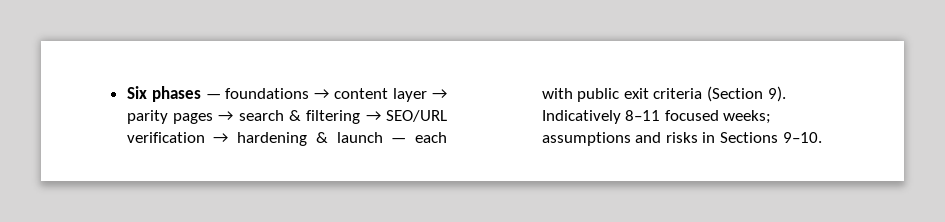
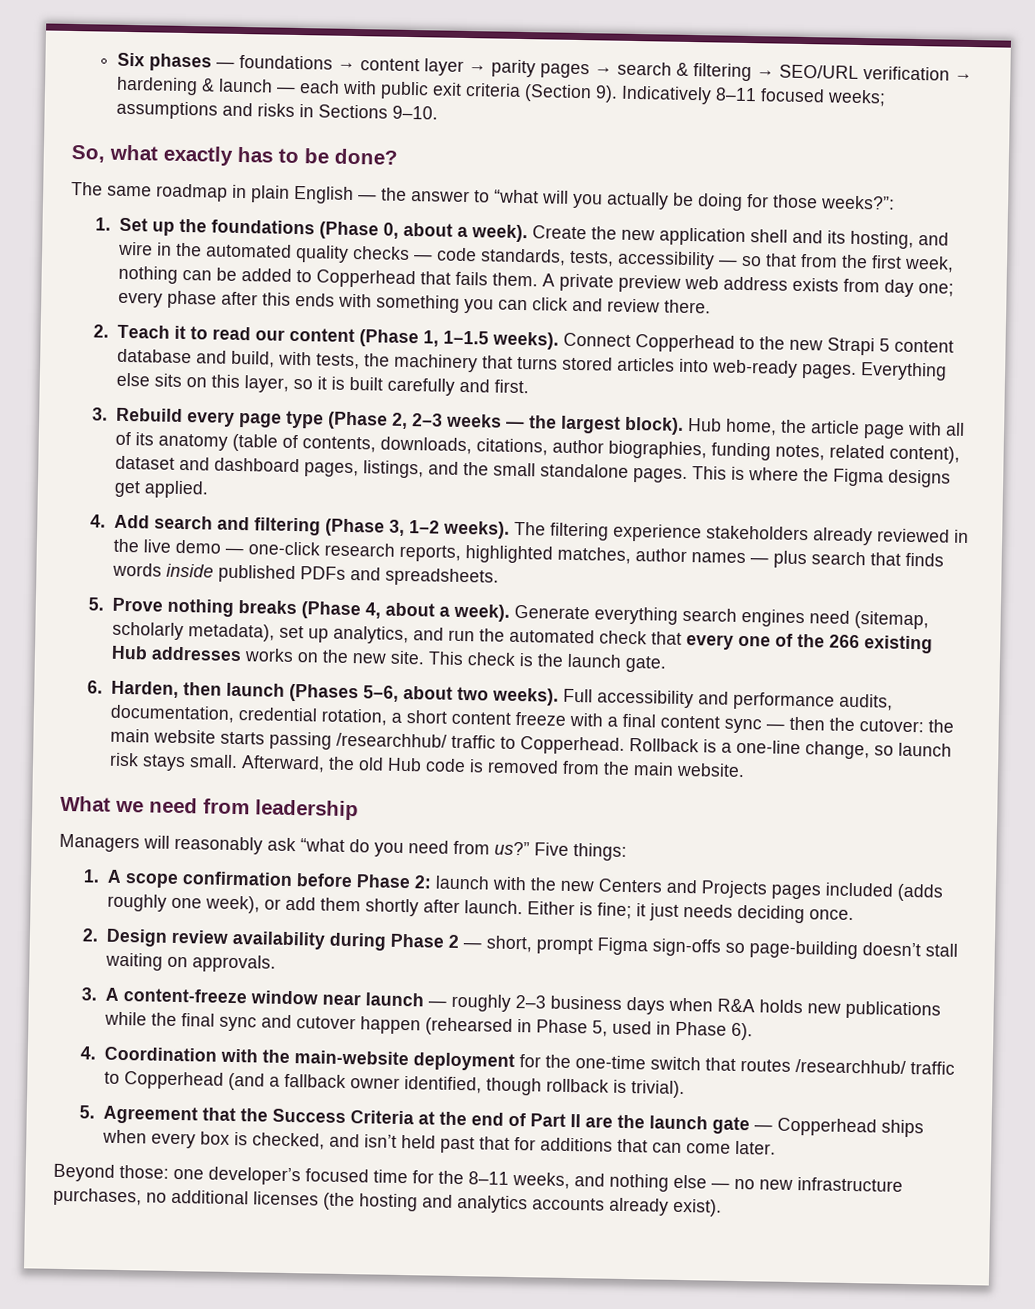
(822, 137) none -> [71,144,398,166] [71,181,895,211] [94,217,950,249] [118,241,955,273] [118,265,955,298] [118,290,712,314] [92,324,955,356] [117,348,948,381] [116,372,530,396] [91,407,966,439] [115,431,961,464] [115,455,952,488] [114,480,210,499] [89,514,970,546] [113,538,945,569] [112,562,500,587] [87,597,930,630] [112,621,934,654] [111,645,667,673] [86,680,894,711] [110,704,955,734] [110,728,953,760] [109,752,746,778] [60,795,359,821] [59,833,627,861] [82,869,944,902] [107,893,855,924] [81,928,959,960] [105,952,277,973] [80,987,942,1020] [104,1011,754,1041] [79,1046,956,1075] [104,1071,686,1099] [78,1105,925,1138] [102,1129,777,1155] [53,1163,903,1192] [53,1187,722,1217] // So, what exactly has to be done? // The same roadmap in plain English — the answer to “what will you actually be doing for those weeks?”: // 1. Set up the foundations (Phase 0, about a week). Create the new application shell and its hosting, and wire in the automated quality checks — code standards, tests, accessibility — so that from the first week, nothing can be added to Copperhead that fails them. A private preview web address exists from day one; every phase after this ends with something you can click and review there. // 2. Teach it to read our content (Phase 1, 1–1.5 weeks). Connect Copperhead to the new Strapi 5 content database and build, with tests, the machinery that turns stored articles into web-ready pages. Everything else sits on this layer, so it is built carefully and first. // 3. Rebuild every page type (Phase 2, 2–3 weeks — the largest block). Hub home, the article page with all of its anatomy (table of contents, downloads, citations, author biographies, funding notes, related content), dataset and dashboard pages, listings, and the small standalone pages. This is where the Figma designs get applied. // 4. Add search and filtering (Phase 3, 1–2 weeks). The filtering experience stakeholders already reviewed in the live demo — one-click research reports, highlighted matches, author names — plus search that finds words inside published PDFs and spreadsheets. // 5. Prove nothing breaks (Phase 4, about a week). Generate everything search engines need (sitemap, scholarly metadata), set up analytics, and run the automated check that every one of the 266 existing Hub addresses works on the new site. This check is the launch gate. // 6. Harden, then launch (Phases 5–6, about two weeks). Full accessibility and performance audits, documentation, credential rotation, a short content freeze with a final content sync — then the cutover: the main website starts passing /researchhub/ traffic to Copperhead. Rollback is a one-line change, so launch risk stays small. Afterward, the old Hub code is removed from the main website. // What we need from leadership // Managers will reasonably ask “what do you need from us?” Five things: // 1. A scope confirmation before Phase 2: launch with the new Centers and Projects pages included (adds roughly one week), or add them shortly after launch. Either is fine; it just needs deciding once. // 2. Design review availability during Phase 2 — short, prompt Figma sign-offs so page-building doesn’t stall waiting on approvals. // 3. A content-freeze window near launch — roughly 2–3 business days when R&A holds new publications while the final sync and cutover happen (rehearsed in Phase 5, used in Phase 6). // 4. Coordination with the main-website deployment for the one-time switch that routes /researchhub/ traffic to Copperhead (and a fallback owner identified, though rollback is trivial). // 5. Agreement that the Success Criteria at the end of Part II are the launch gate — Copperhead ships when every box is checked, and isn’t held past that for additions that can come later. // Beyond those: one developer’s focused time for the 8–11 weeks, and nothing else — no new infrastructure purchases, no additional licenses (the hosting and analytics accounts already exist).

